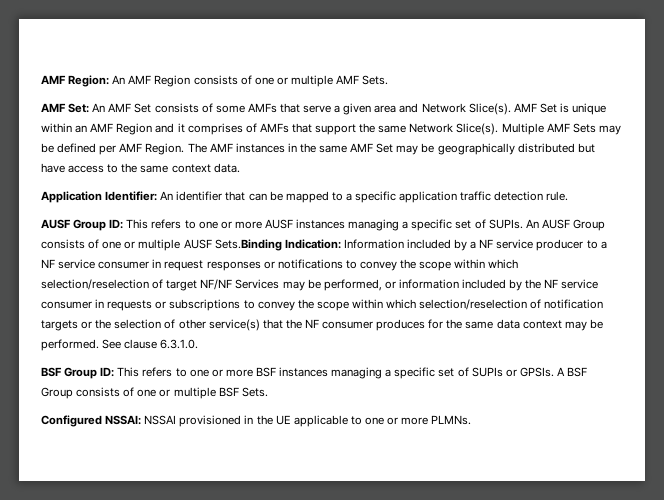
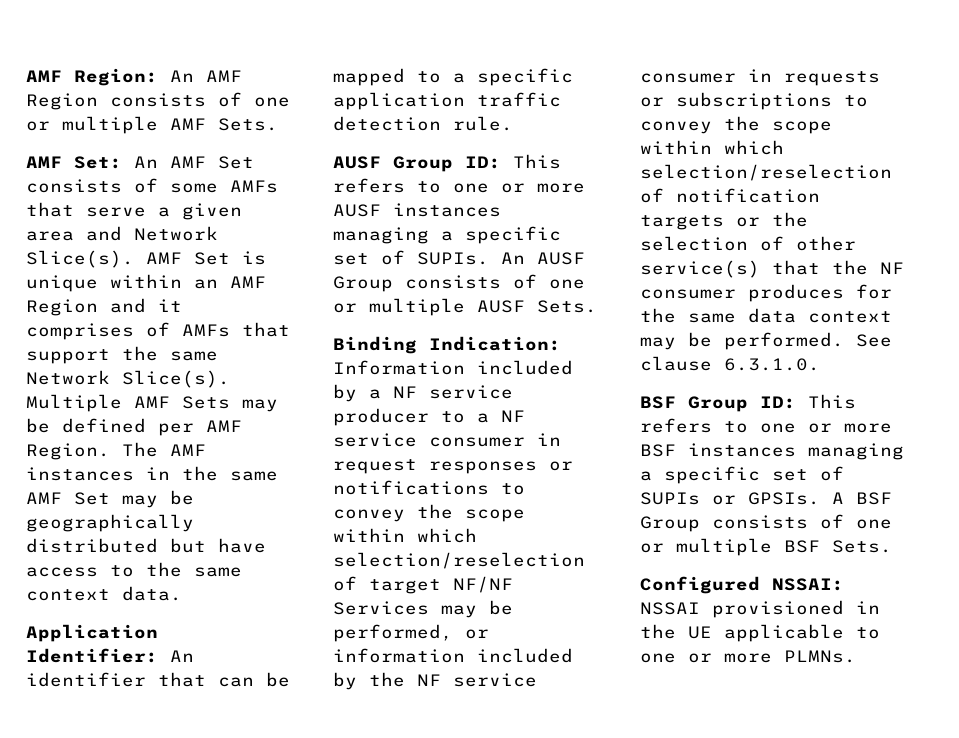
[214,239,282,251] Sets.Binding -> [537,300,597,313] [333,336,417,354] Sets. // Binding

